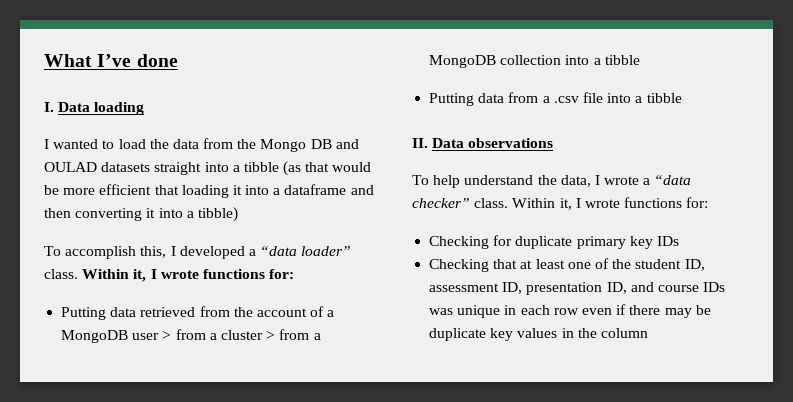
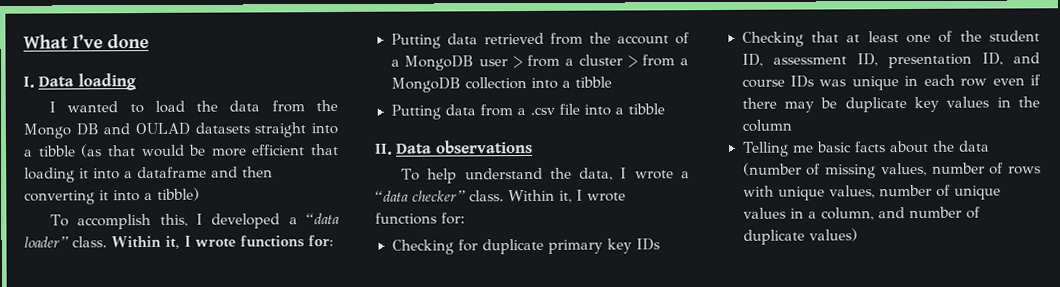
(648, 333) none -> [741,140,991,157] [742,162,1041,179] [742,184,1001,201] [742,206,981,221] [742,228,858,245] // Telling me basic facts about the data (number of missing values, number of rows with unique values, number of unique values in a column, and number of duplicate values)

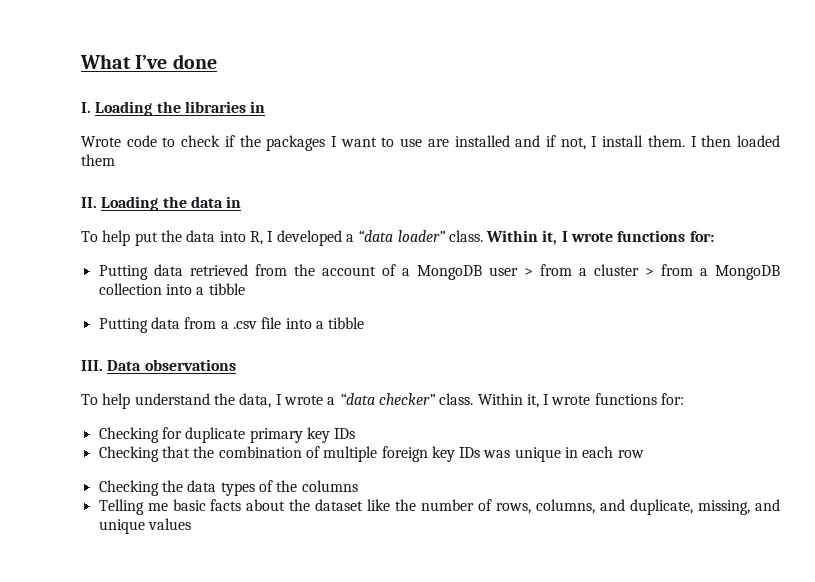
[38,73,136,91] [48,100,338,114] [23,122,338,139] [24,144,339,158] [24,166,273,183] [24,187,200,205] [49,213,188,230] Data loading // I wanted to load the data from the Mongo DB and OULAD datasets straight into a tibble (as that would be more efficient that loading it into a dataframe and then converting it into a tibble) // To accomplish this, -> [95,101,266,116] [81,135,780,151] [81,154,115,166] [81,196,242,211] [81,230,263,246] Loading the libraries in // Wrote code to check if the packages I want to use are installed and if not, I install them. I then loaded them // II. Loading the data in // To help put the data into R,
[374,143,393,155] II. -> [81,360,103,371] III.
[846,30,1040,44] [741,52,1040,69] [741,78,785,88] at least one of the student ID, assessment ID, presentation ID, and course -> [193,446,455,462] the combination of multiple foreign key
[992,74,1041,86] [741,96,1040,113] [741,119,792,132] even if there may be duplicate key values in the column -> [98,480,358,496] // Checking the data types of the columns
[958,140,991,152] [742,162,1041,179] [742,184,1001,201] [742,206,981,221] [742,228,858,245] data (number of missing values, number of rows with unique values, number of unique values in a column, and number of duplicate values) -> [315,499,780,515] [98,518,191,534] dataset like the number of rows, columns, and duplicate, missing, and unique values

